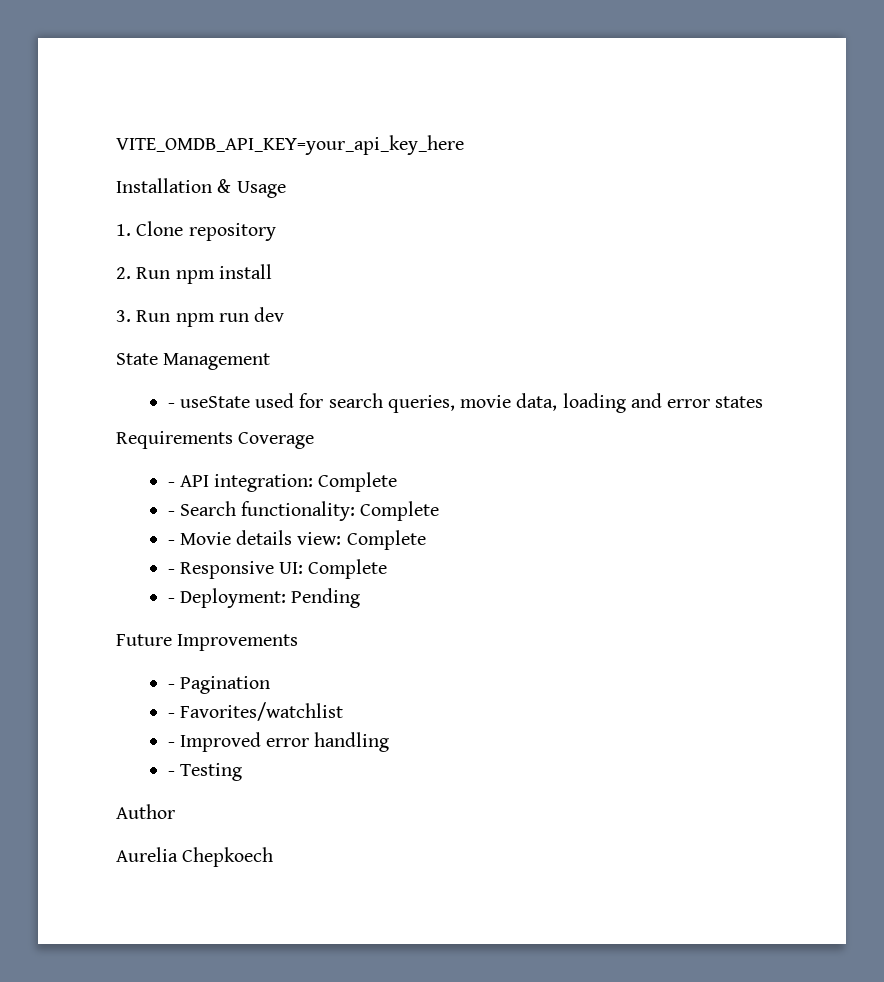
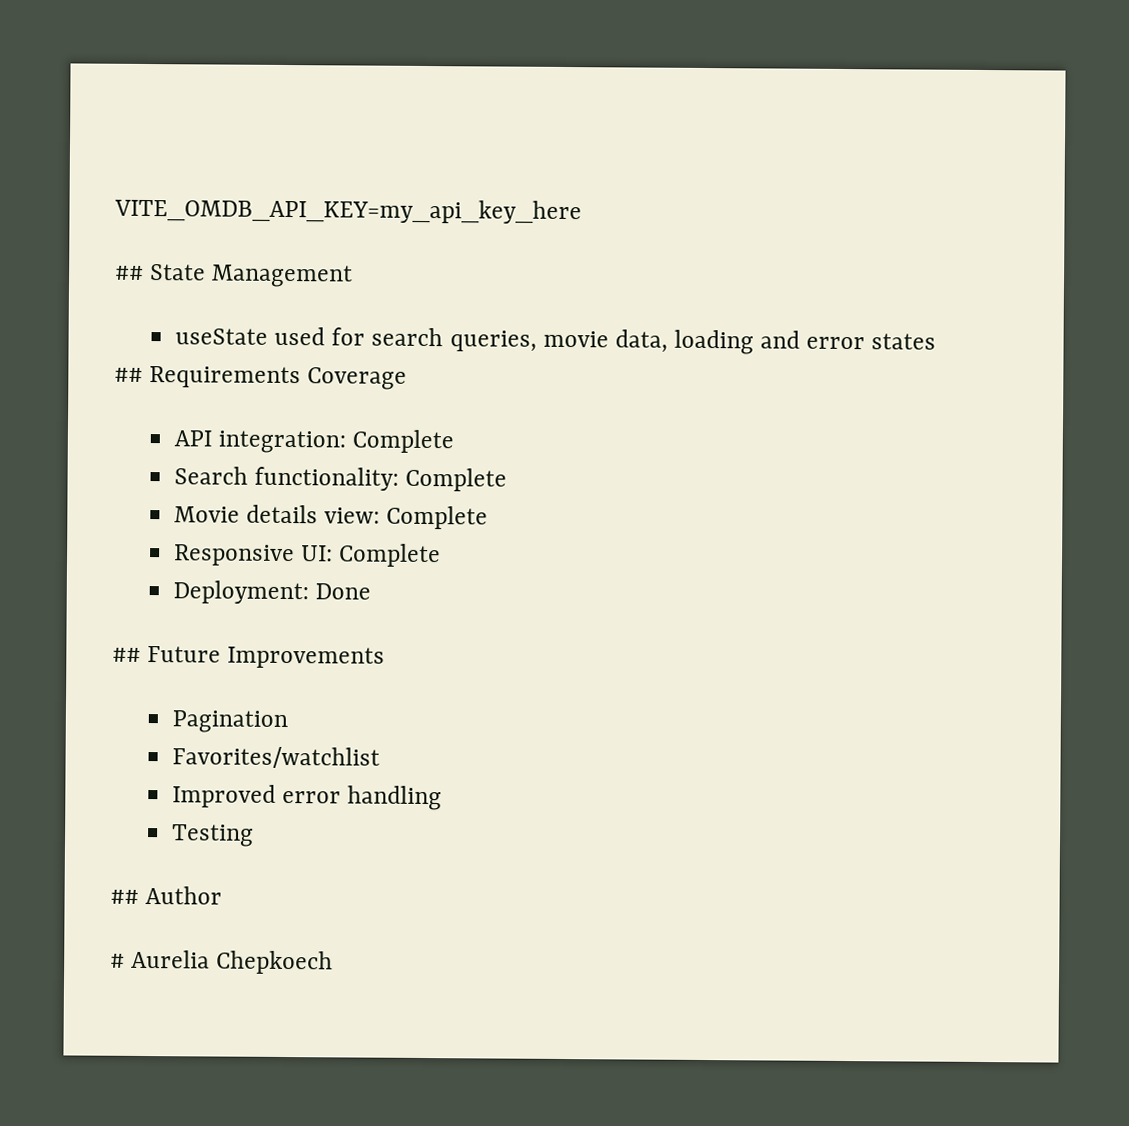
[116,135,464,155] [116,178,286,198] [116,221,276,241] [116,264,272,284] [116,307,285,327] VITE_OMDB_API_KEY=your_api_key_here // Installation & Usage // 1. Clone repository // 2. Run npm install // 3. Run npm run dev // -> [114,197,582,225] [115,265,144,280] VITE_OMDB_API_KEY=my_api_key_here // ##
[167,403,175,408] - -> (354, 276) none
(764, 402) none -> [114,367,143,382] ##
[167,482,175,487] - -> (408, 378) none
[167,511,175,516] - -> (455, 441) none
[167,540,175,545] - -> (508, 479) none
[167,569,175,574] - -> (489, 517) none
[167,588,361,608] - Deployment: Pending // -> [172,580,372,605] [112,647,141,662] Deployment: Done // ##
[167,684,175,689] - -> (386, 657) none
[167,713,175,718] - -> (288, 722) none
[167,742,175,747] - -> (380, 757) none
[167,771,175,776] - -> (443, 798) none
(242, 772) none -> [110,889,139,904] ##
(175, 811) none -> [110,953,125,968] #

